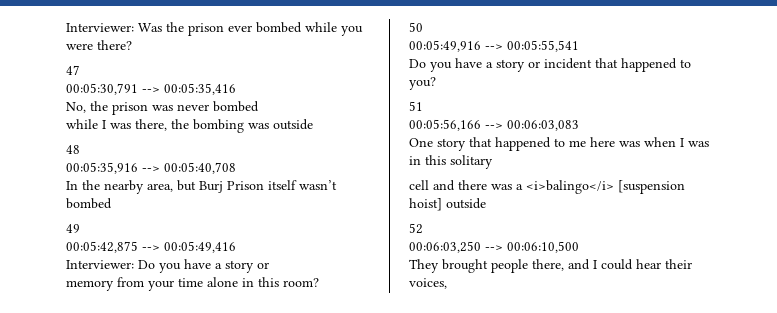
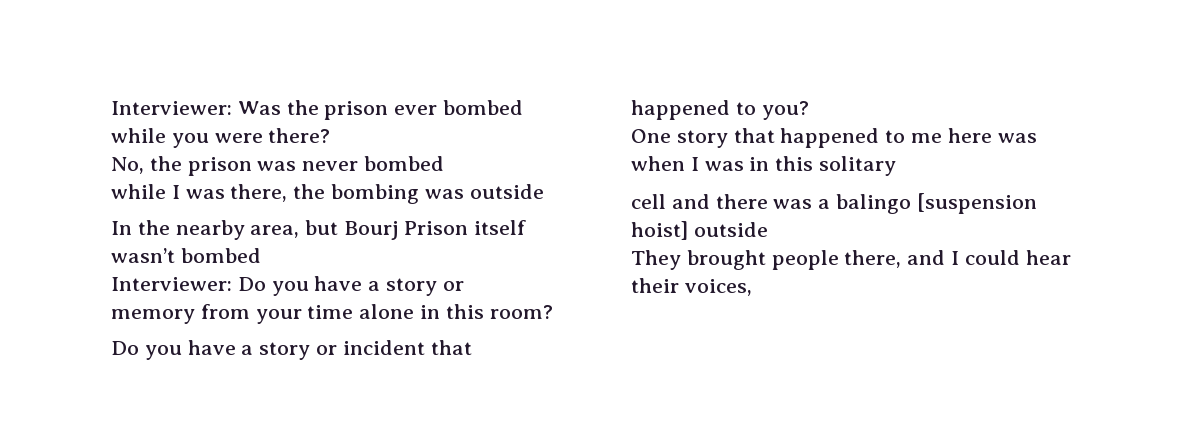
[66,65,80,75] [66,83,236,95] // 47 // 00:05:30,791 --> 00:05:35,416 -> (331, 135) none
[66,145,80,154] [66,162,236,174] // 48 // 00:05:35,916 --> 00:05:40,708 -> (544, 191) none
[199,181,223,193] Burj -> [344,221,399,240] Bourj
[66,224,80,233] [66,241,236,253] // 49 // 00:05:42,875 --> 00:05:49,416 -> (261, 255) none
[409,22,423,32] [409,40,579,52] // 50 // 00:05:49,916 --> 00:05:55,541 -> (553, 312) none
[409,101,423,111] [409,119,579,131] // 51 // 00:05:56,166 --> 00:06:03,083 -> (809, 110) none
[526,180,614,194] <i>balingo</i> -> [836,194,912,214] balingo
[409,223,423,234] [409,241,579,253] // 52 // 00:06:03,250 --> 00:06:10,500 -> (768, 229) none

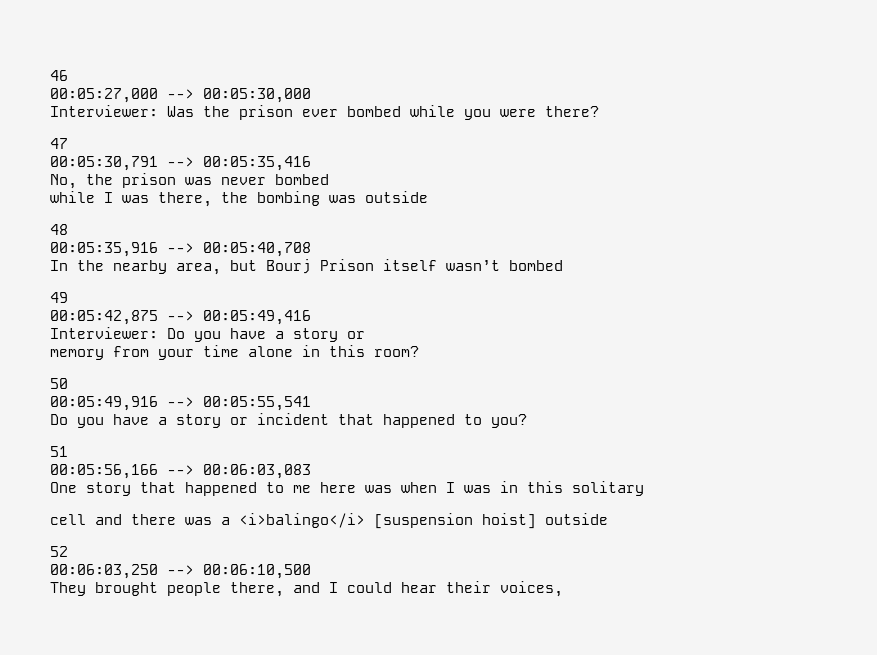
(111, 108) none -> [50,70,68,81] [50,88,311,103] 46 // 00:05:27,000 --> 00:05:30,000 //
(331, 135) none -> [50,138,68,149] [50,156,311,171] // 47 // 00:05:30,791 --> 00:05:35,416
(544, 191) none -> [50,224,68,235] [50,242,311,257] // 48 // 00:05:35,916 --> 00:05:40,708
(261, 255) none -> [50,292,68,303] [50,310,311,325] // 49 // 00:05:42,875 --> 00:05:49,416
(553, 312) none -> [50,378,68,389] [50,396,311,411] // 50 // 00:05:49,916 --> 00:05:55,541
(809, 110) none -> [50,446,68,457] [50,464,311,479] // 51 // 00:05:56,166 --> 00:06:03,083
[836,194,912,214] balingo -> [239,513,365,528] <i>balingo</i>
(768, 229) none -> [50,546,68,557] [50,564,311,579] // 52 // 00:06:03,250 --> 00:06:10,500

